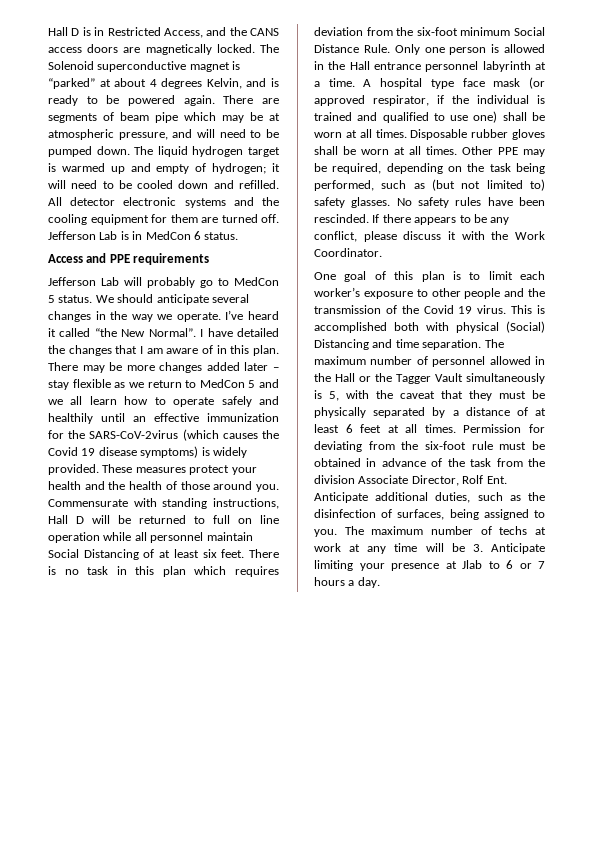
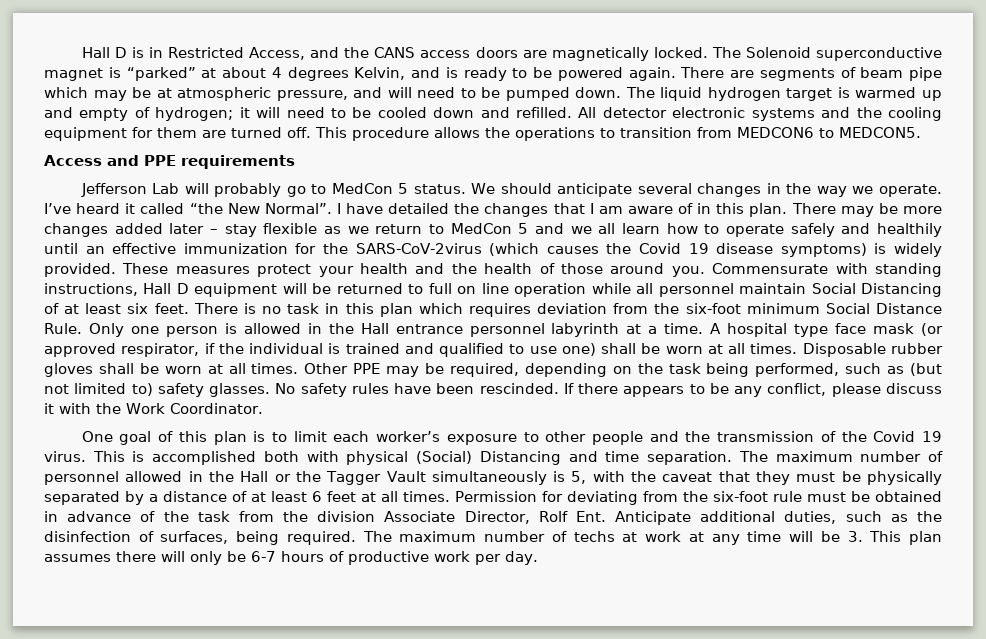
[48,231,239,240] Jefferson Lab is in MedCon 6 status. -> [314,127,921,141] This procedure allows the operations to transition from MEDCON6 to MEDCON5.
(84, 520) none -> [194,283,278,297] equipment
[483,509,545,520] [314,529,337,537] assigned to you. -> [286,531,356,545] required.
[491,543,545,554] [314,560,545,571] [314,577,355,586] Anticipate limiting your presence at Jlab to 6 or 7 hours a -> [869,531,942,545] [44,551,501,565] This plan assumes there will only be 6-7 hours of productive work per

